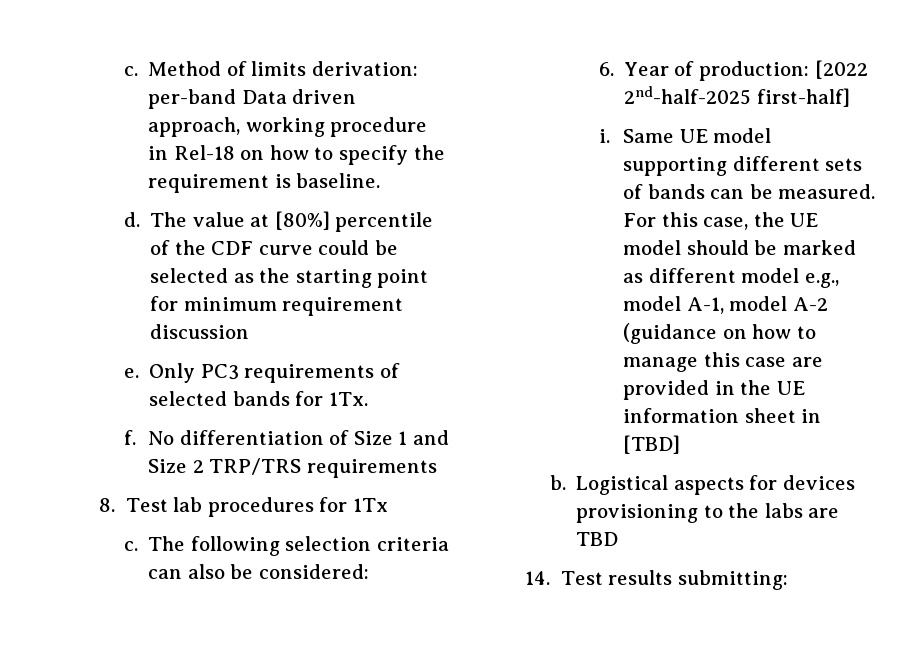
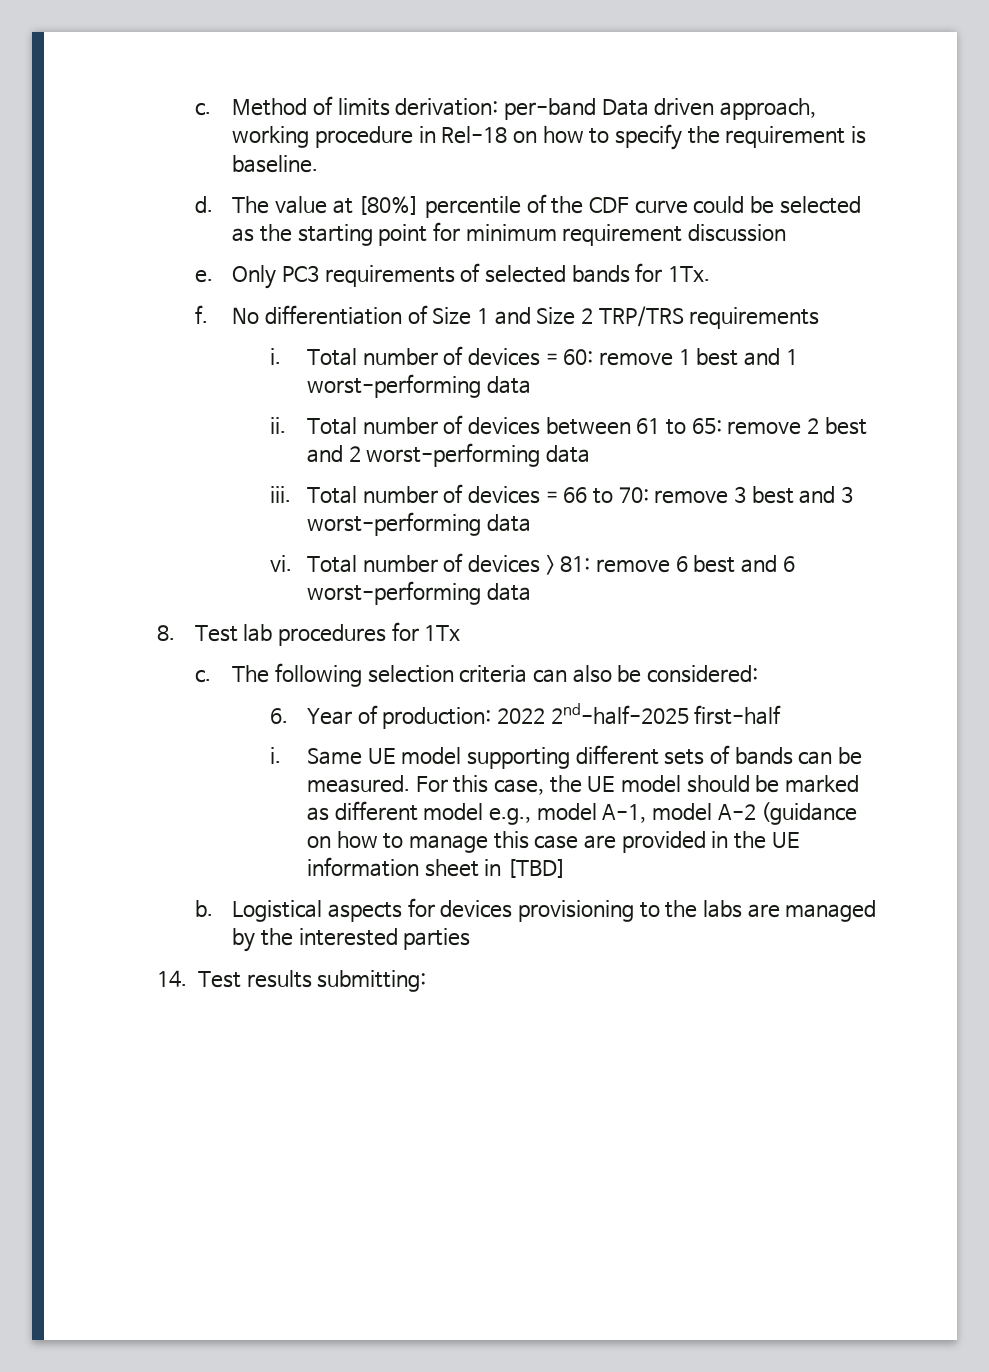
(437, 468) none -> [269,346,798,366] [307,374,531,398] [269,415,867,435] [307,443,591,467] [269,484,854,504] [307,512,531,536] [269,553,795,575] [307,581,531,605] // i. Total number of devices = 60: remove 1 best and 1 worst-performing data // ii. Total number of devices between 61 to 65: remove 2 best and 2 worst-performing data // iii. Total number of devices = 66 to 70: remove 3 best and 3 worst-performing data // vi. Total number of devices > 81: remove 6 best and 6 worst-performing data
[814,60,868,79] [623,86,850,107] [2022 2nd-half-2025 first-half] -> [497,703,782,725] 2022 2nd-half-2025 first-half
[576,532,619,546] TBD -> [785,900,877,922] [232,928,471,952] managed by the interested parties

